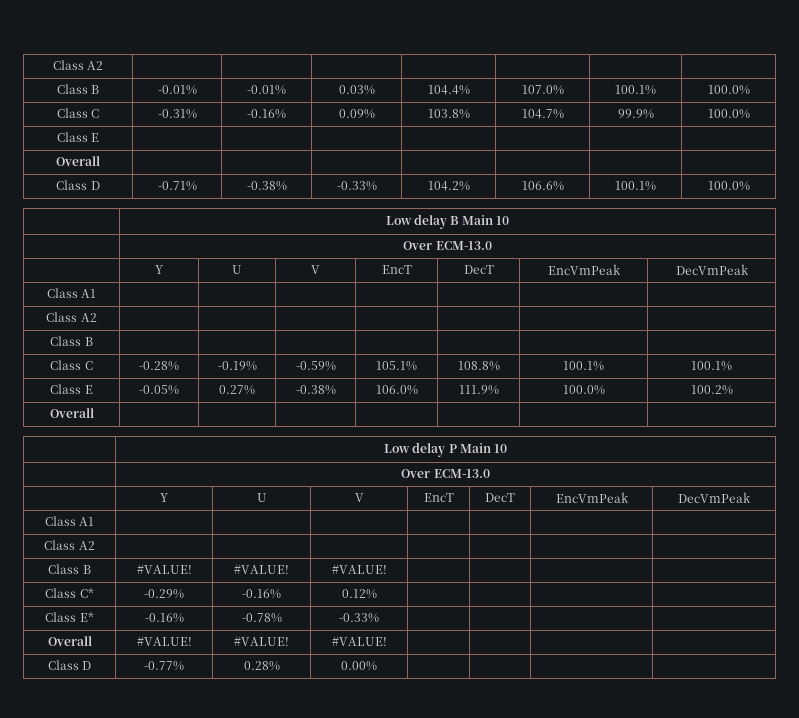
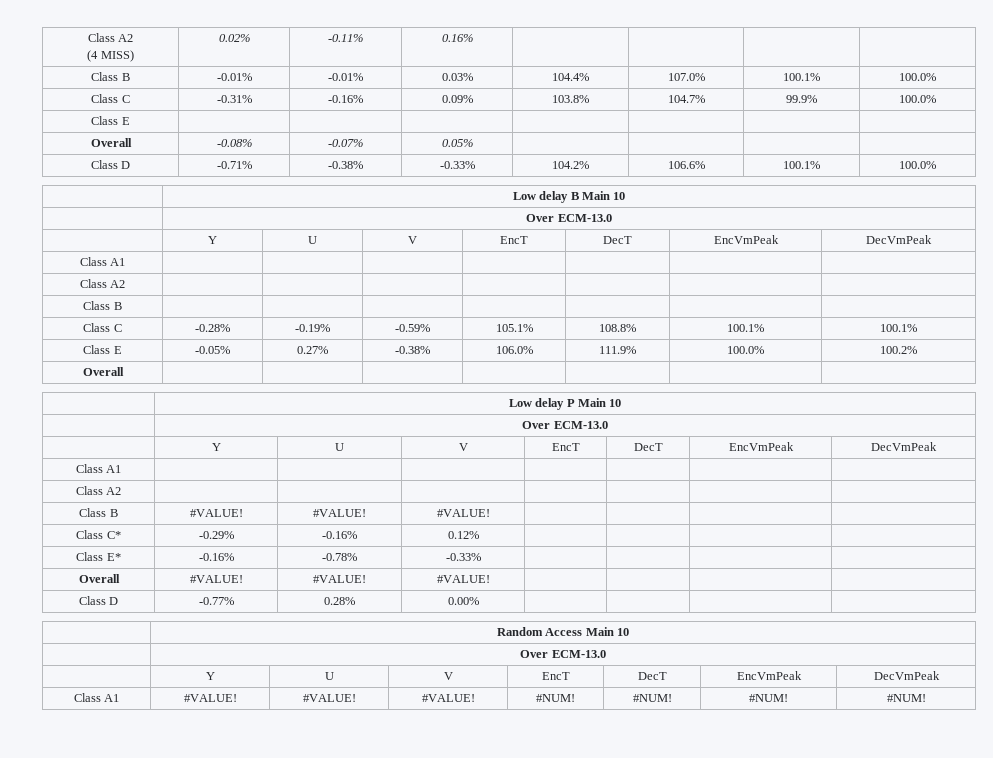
[52,60,104,70] Class A2 | | | -> [87,33,134,42] [87,50,134,62] [218,34,250,42] [328,34,363,42] [441,34,473,42] Class A2 // (4 MISS) | 0.02% | -0.11% | 0.16%
(100, 161) | | -> [216,139,252,147] [328,139,363,147] [441,139,473,147] -0.08% | -0.07% | 0.05%
(377, 666) none -> [496,627,630,636] [520,650,606,658] [205,672,215,680] [324,672,334,680] [443,672,453,680] [541,672,570,680] [637,672,667,680] [736,671,802,680] [873,671,940,680] [73,693,120,702] [183,694,237,702] [302,694,356,702] [421,694,475,702] [536,694,575,702] [632,694,672,702] [749,694,788,702] [886,694,926,702] // | Random Access Main 10 // | Over ECM-13.0 // | Y | U | V | EncT | DecT | EncVmPeak | DecVmPeak // Class A1 | #VALUE! | #VALUE! | #VALUE! | #NUM! | #NUM! | #NUM! | #NUM!

